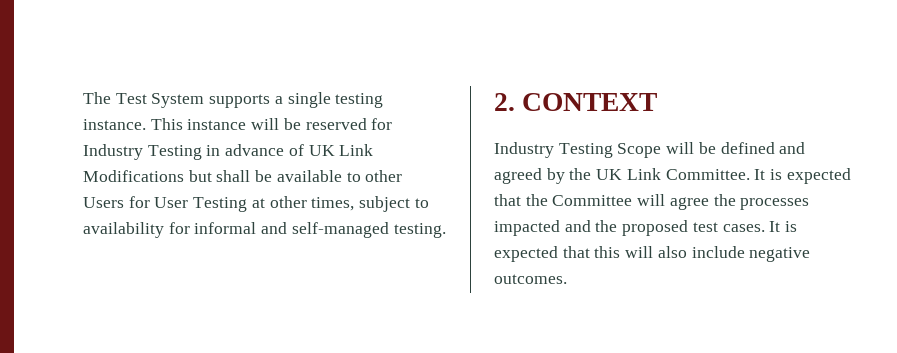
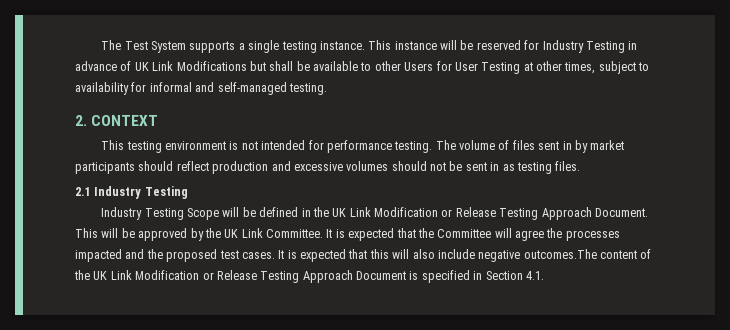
(658, 102) none -> [101,140,625,153] [75,161,581,174] [75,186,188,199] // This testing environment is not intended for performance testing. The volume of files sent in by market participants should reflect production and excessive volumes should not be sent in as testing files. // 2.1 Industry Testing
[779,142,806,154] [494,168,542,184] and agreed -> [301,207,648,220] [75,228,188,241] in the UK Link Modification or Release Testing Approach Document. This will be approved
[494,274,567,284] outcomes. -> [523,249,652,259] [74,270,544,283] outcomes.The content of the UK Link Modification or Release Testing Approach Document is specified in Section 4.1.

